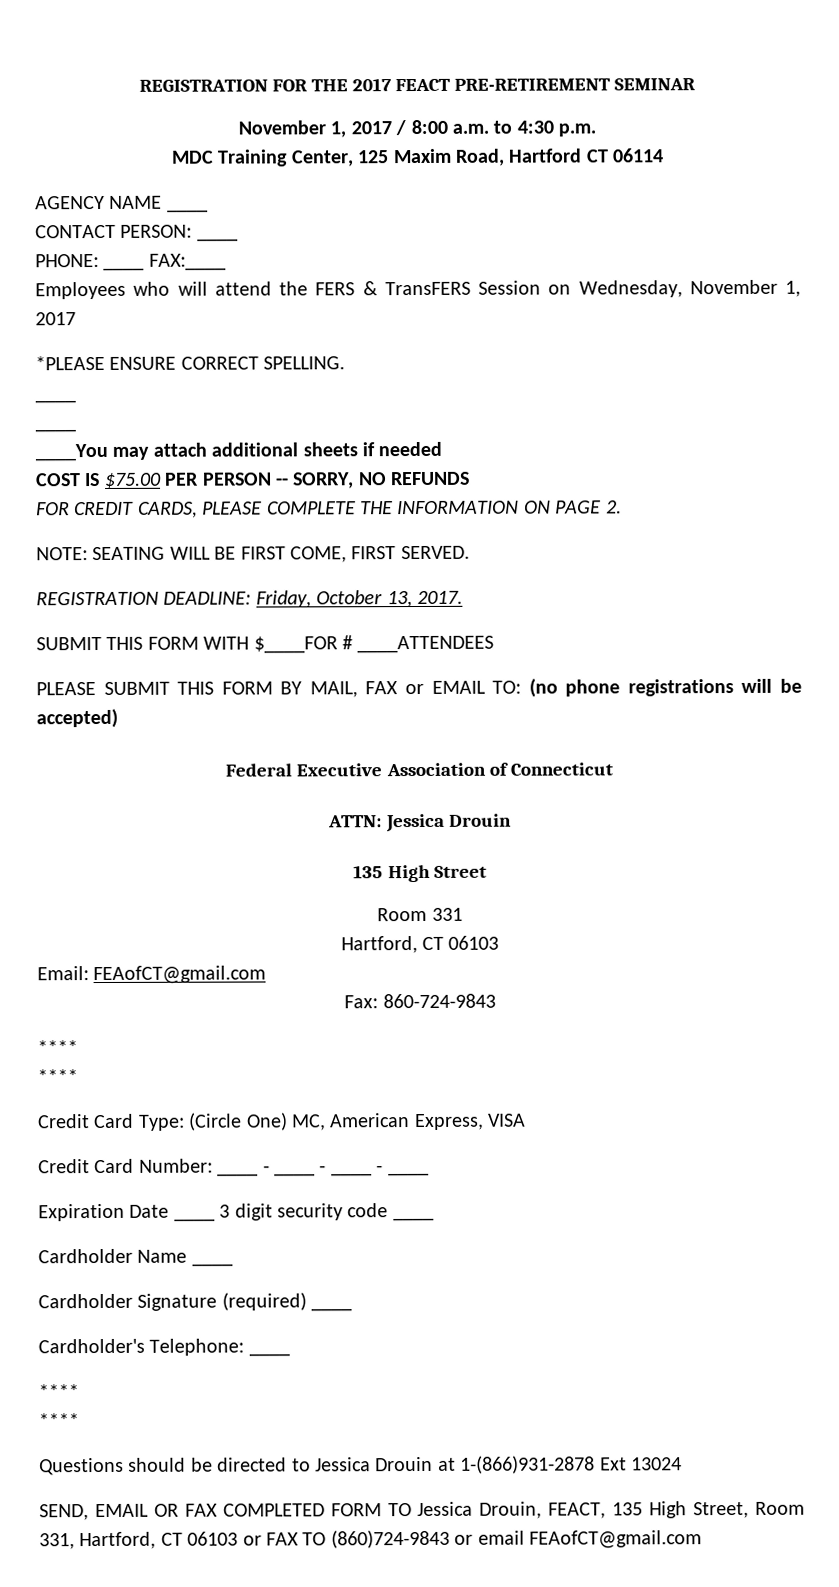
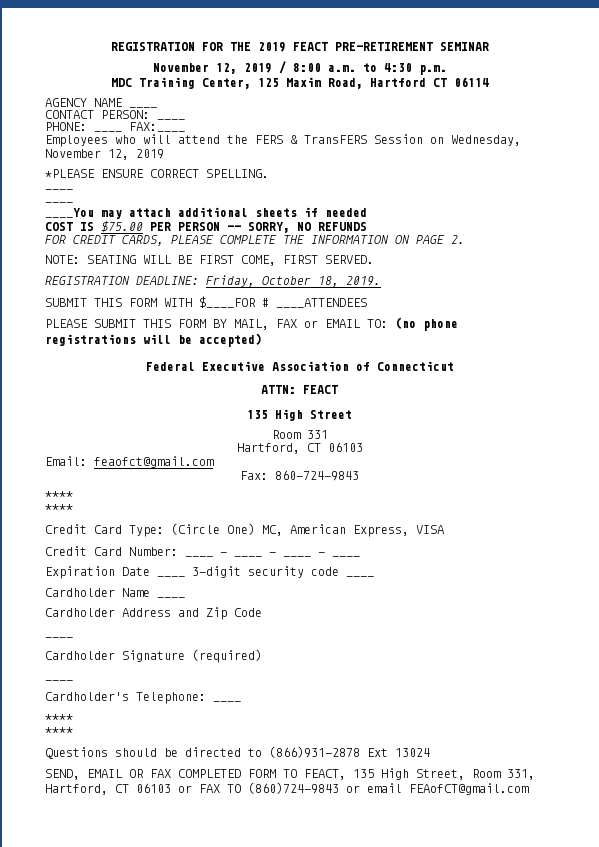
[352,78,392,92] 2017 -> [257,42,286,52] 2019
[330,121,392,138] 1, 2017 -> [215,63,272,74] 12, 2019
[785,280,801,297] [35,312,76,326] 1, 2017 -> [108,149,164,160] 12, 2019
[386,590,463,608] 13, 2017. -> [318,276,381,287] 18, 2019.
[385,813,512,833] Jessica Drouin -> [303,385,338,394] FEACT
[93,965,267,985] FEAofCT@gmail.com -> [94,456,214,468] feaofct@gmail.com
[219,1203,273,1221] 3 digit -> [192,566,241,578] 3-digit
(233, 1264) none -> [45,607,262,620] [45,637,73,638] // Cardholder Address and Zip Code // ____
(307, 1301) none -> (262, 656) //
[315,1455,596,1474] Jessica Drouin at 1-(866)931-2878 -> [269,746,360,758] (866)931-2878
[417,1501,543,1519] Jessica Drouin, -> (297, 773) none

